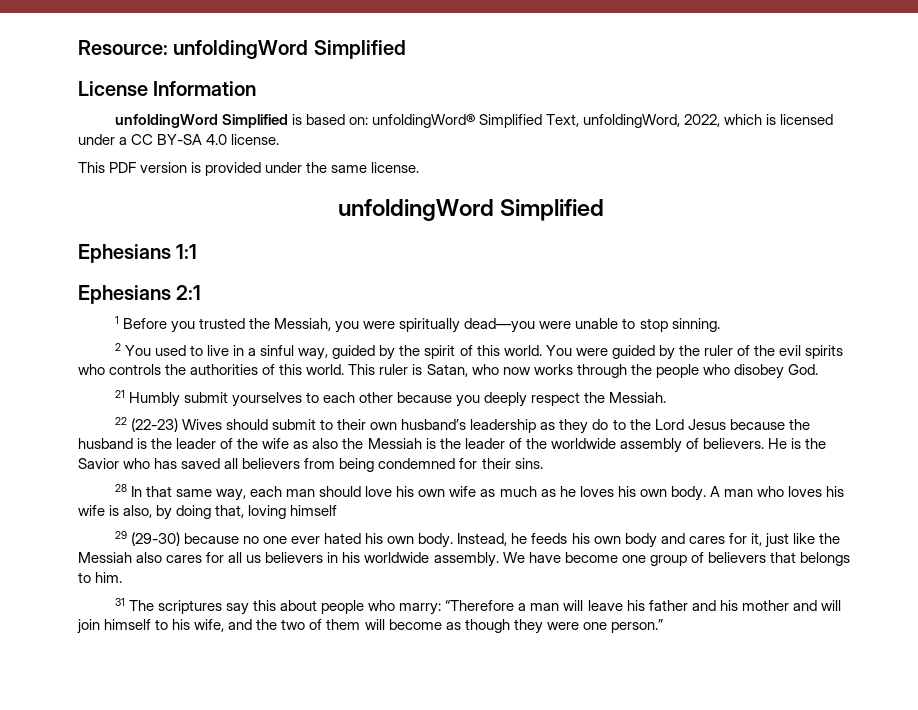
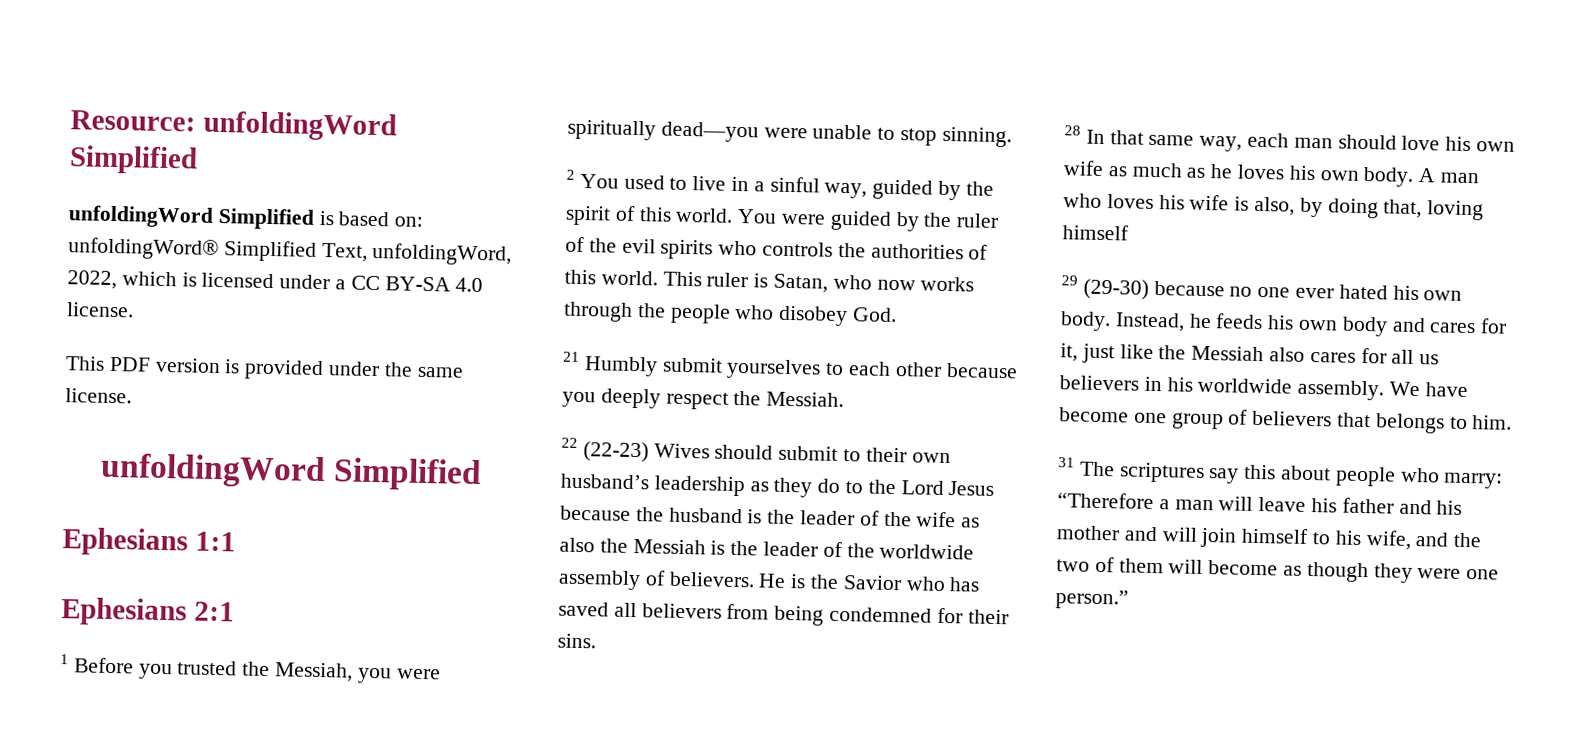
[78,81,257,96] // License Information -> (198, 160) none

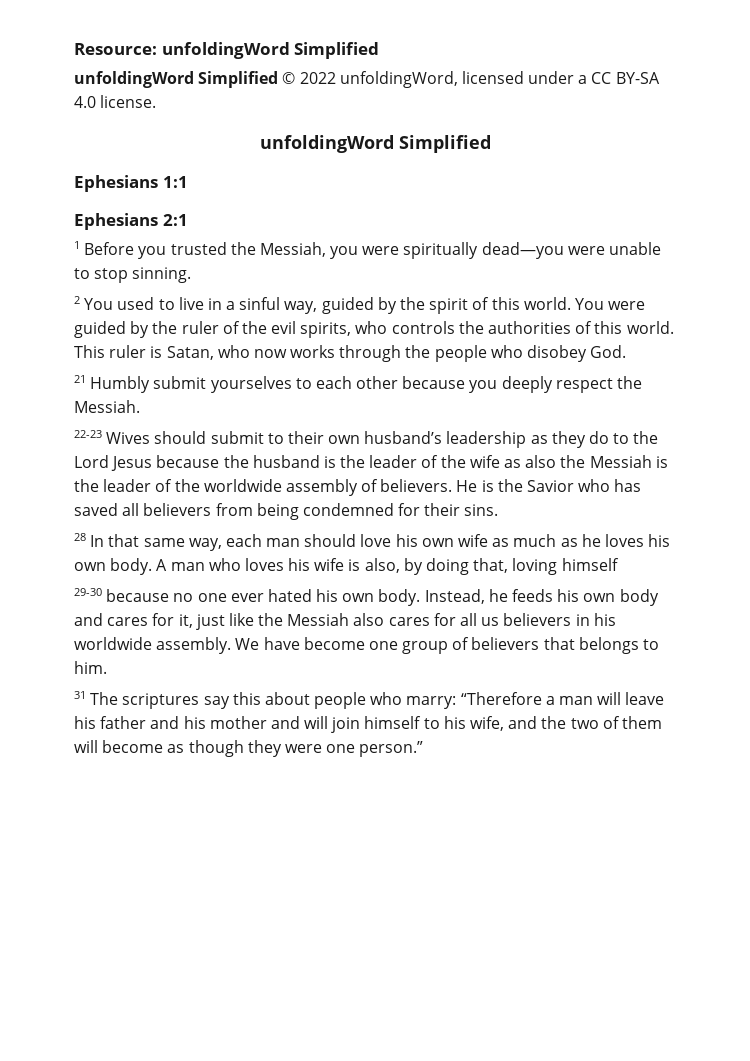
[318,210,424,227] [68,237,513,266] [67,270,197,290] is based on: unfoldingWord® Simplified Text, unfoldingWord, 2022, which is -> [282,71,458,88] © 2022 unfoldingWord,
[65,356,464,381] [65,388,132,404] // This PDF version is provided under the same license. -> (157, 101) none
[660,239,714,260] spirits -> [300,322,352,338] spirits,
[561,437,649,463] 22 (22-23) -> [74,430,102,438] 22-23
[1061,275,1149,300] 29 (29-30) -> [74,588,102,596] 29-30

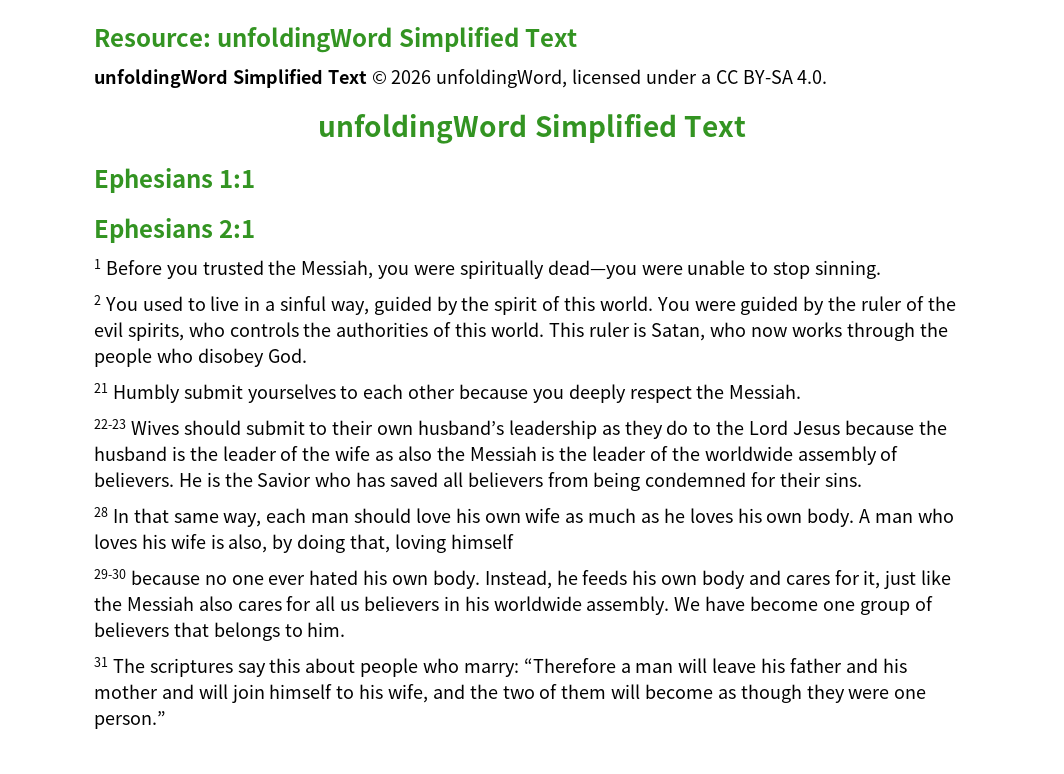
[74,71,336,88] // unfoldingWord Simplified © 2022 -> [525,29,578,47] [94,69,432,88] Text // unfoldingWord Simplified Text © 2026
[74,95,157,108] [259,135,491,153] 4.0 license. // unfoldingWord Simplified -> [797,70,828,84] [317,114,747,144] 4.0. // unfoldingWord Simplified Text

